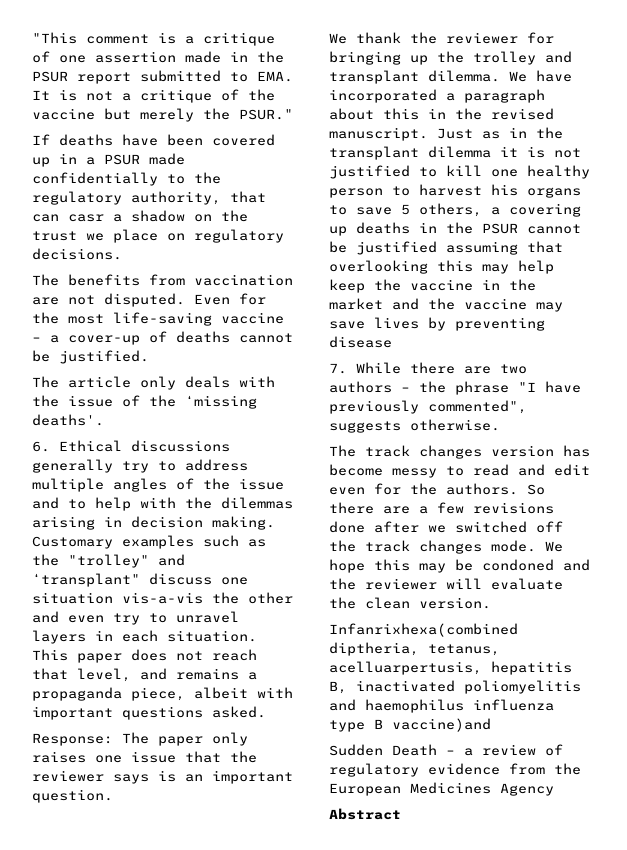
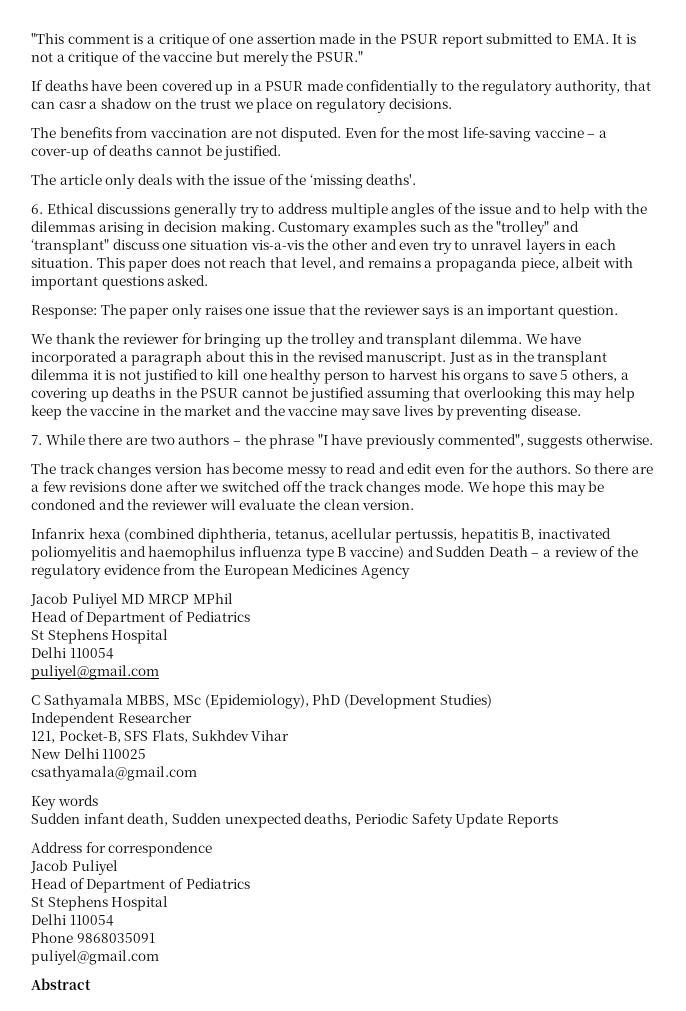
[329,336,392,348] disease -> [531,405,582,416] disease.
[329,623,518,637] [329,642,500,656] [329,661,482,675] Infanrixhexa(combined diptheria, tetanus, acelluarpertusis, -> [31,528,457,543] Infanrix hexa (combined diphtheria, tetanus, acellular pertussis,
[392,718,491,732] vaccine)and // -> [348,546,434,560] vaccine) and
(563, 750) none -> [617,546,639,557] the
(554, 789) none -> [30,593,233,608] [31,611,250,626] [31,629,169,644] [31,647,114,659] [31,665,159,680] [31,694,492,709] [31,712,192,727] [31,730,290,743] [31,748,147,759] [31,766,197,781] [31,795,98,810] [31,813,558,828] [31,842,213,857] [30,860,118,875] [31,878,250,893] [31,896,169,911] [31,914,114,926] [31,932,155,943] [31,950,159,965] // Jacob Puliyel MD MRCP MPhil // Head of Department of Pediatrics // St Stephens Hospital // Delhi 110054 // puliyel@gmail.com // C Sathyamala MBBS, MSc (Epidemiology), PhD (Development Studies) // Independent Researcher // 121, Pocket-B, SFS Flats, Sukhdev Vihar // New Delhi 110025 // csathyamala@gmail.com // Key words // Sudden infant death, Sudden unexpected deaths, Periodic Safety Update Reports // Address for correspondence // Jacob Puliyel // Head of Department of Pediatrics // St Stephens Hospital // Delhi 110054 // Phone 9868035091 // puliyel@gmail.com

